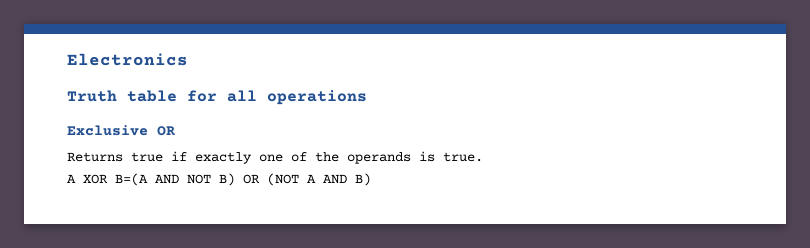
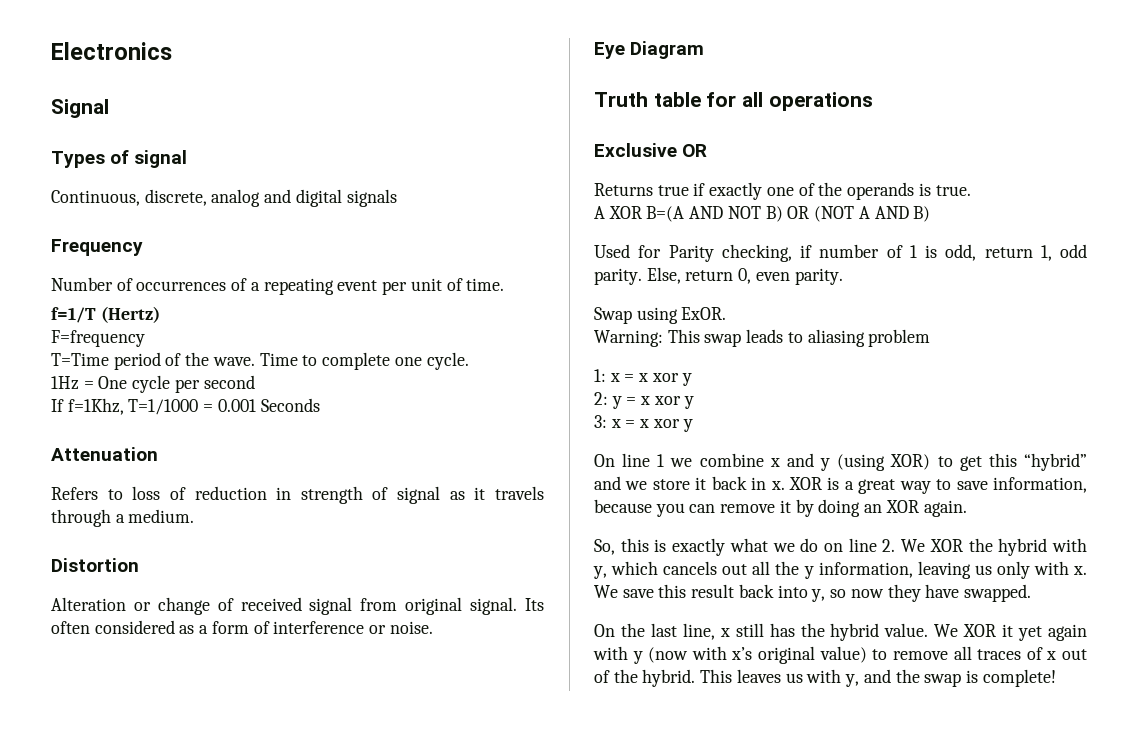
(188, 59) none -> [51,99,109,118] [51,150,188,168] [51,189,397,207] [51,239,143,256] [51,277,505,295] [51,306,160,323] [51,330,145,347] [51,352,469,370] [51,375,255,393] [51,398,320,415] [51,447,158,461] [51,486,544,504] [51,509,195,527] [51,558,139,572] [51,597,545,615] [51,620,433,634] [594,41,705,59] // Signal // Types of signal // Continuous, discrete, analog and digital signals // Frequency // Number of occurrences of a repeating event per unit of time. // f=1/T (Hertz) // F=frequency // T=Time period of the wave. Time to complete one cycle. // 1Hz = One cycle per second // If f=1Khz, T=1/1000 = 0.001 Seconds // Attenuation // Refers to loss of reduction in strength of signal as it travels through a medium. // Distortion // Alteration or change of received signal from original signal. Its often considered as a form of interference or noise. // Eye Diagram
(371, 179) none -> [594,244,1087,262] [594,267,843,285] [594,307,727,324] [594,329,931,347] [594,369,692,386] [594,392,694,409] [594,415,693,432] [594,453,1087,471] [594,476,1087,494] [594,499,967,517] [594,538,1087,556] [593,561,1087,579] [594,584,1031,602] [594,623,1087,641] [593,646,1088,664] [594,669,1056,687] // Used for Parity checking, if number of 1 is odd, return 1, odd parity. Else, return 0, even parity. // Swap using ExOR. // Warning: This swap leads to aliasing problem // 1: x = x xor y // 2: y = x xor y // 3: x = x xor y // On line 1 we combine x and y (using XOR) to get this “hybrid” and we store it back in x. XOR is a great way to save information, because you can remove it by doing an XOR again. // So, this is exactly what we do on line 2. We XOR the hybrid with y, which cancels out all the y information, leaving us only with x. We save this result back into y, so now they have swapped. // On the last line, x still has the hybrid value. We XOR it yet again with y (now with x’s original value) to remove all traces of x out of the hybrid. This leaves us with y, and the swap is complete!

